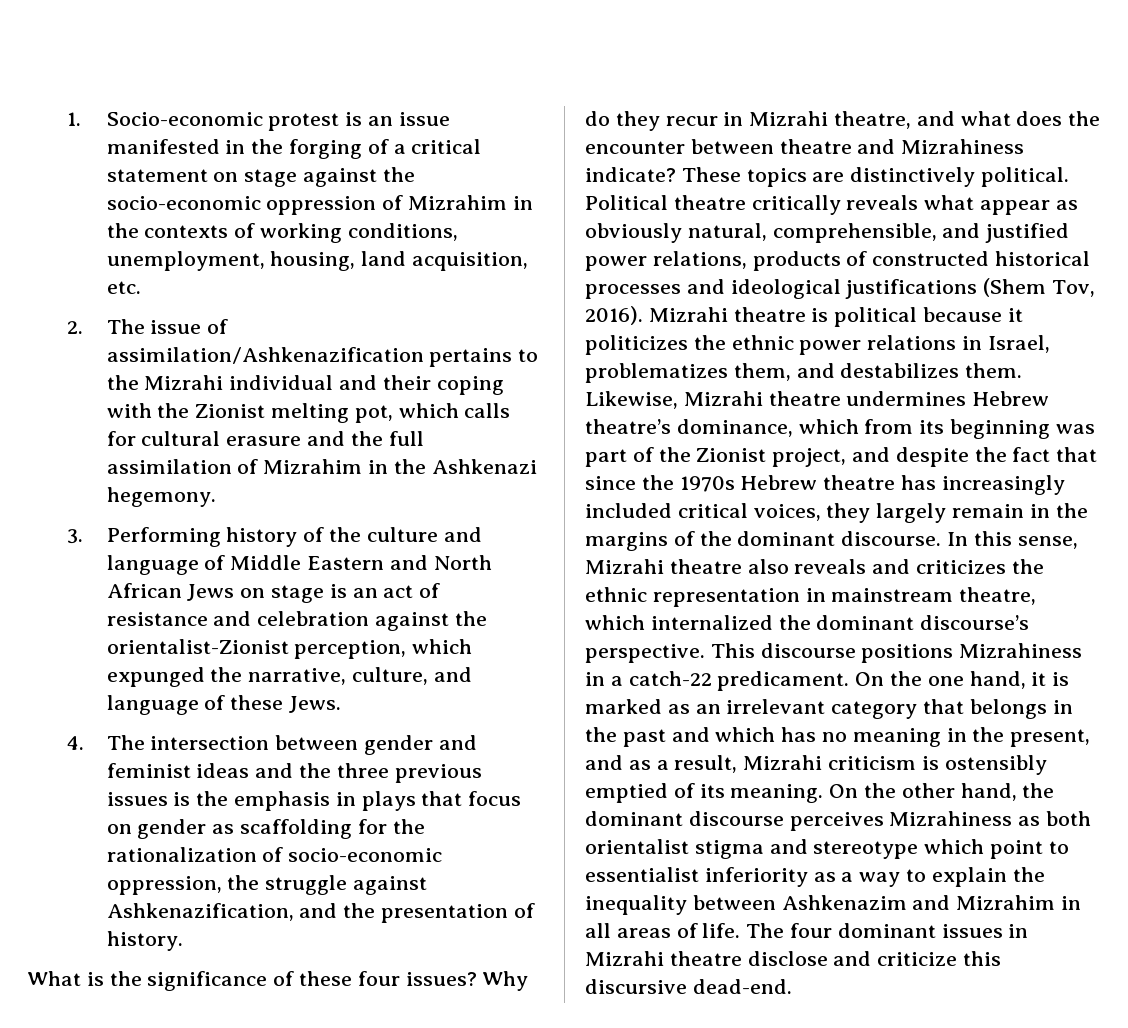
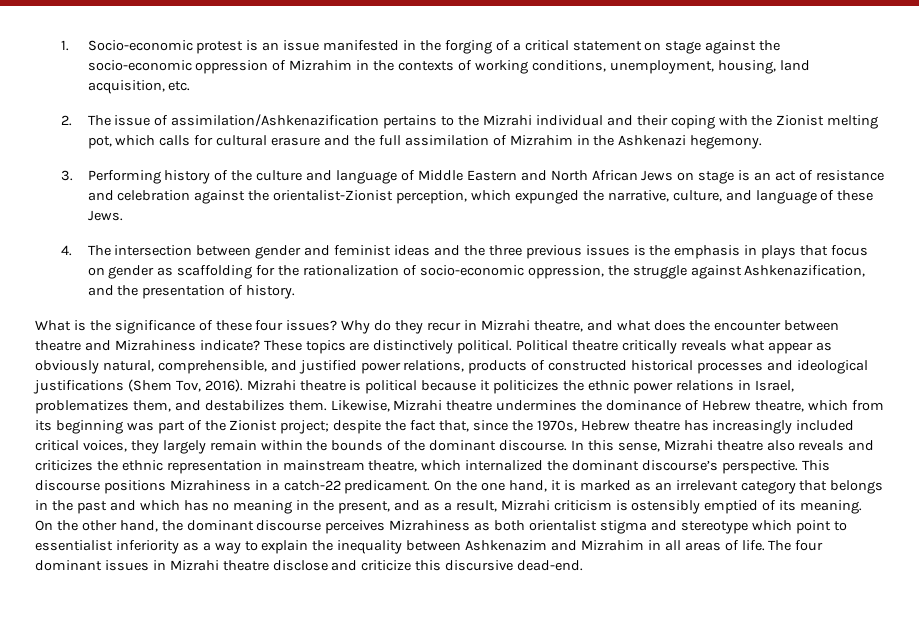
[972,391,1050,406] [585,419,793,437] Hebrew theatre’s dominance, -> [581,400,804,412] the dominance of Hebrew theatre,
[772,447,891,467] project, and -> [280,420,330,434] project;
[1056,447,1098,462] that -> [439,420,470,432] that,
[679,476,735,492] 1970s -> [536,420,577,432] 1970s,
[1029,503,1088,518] [585,532,668,551] in the margins -> [260,440,384,451] within the bounds

